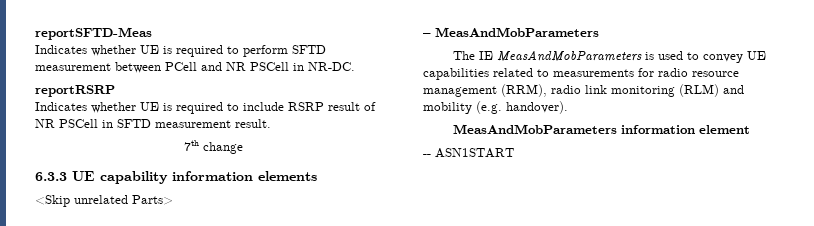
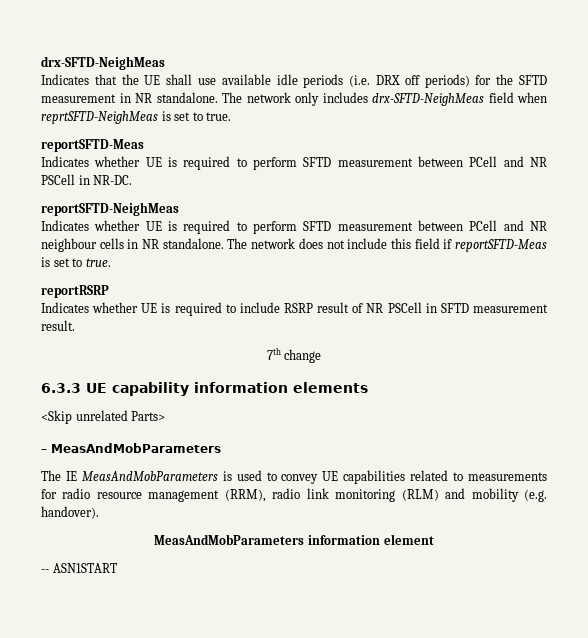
(35, 33) none -> [41,56,165,70] [41,74,548,88] [41,92,547,106] [41,111,232,124] drx-SFTD-NeighMeas // Indicates that the UE shall use available idle periods (i.e. DRX off periods) for the SFTD measurement in NR standalone. The network only includes drx-SFTD-NeighMeas field when reprtSFTD-NeighMeas is set to true. //
(355, 66) none -> [41,202,179,216] [41,220,547,234] [41,238,547,252] [41,257,111,267] // reportSFTD-NeighMeas // Indicates whether UE is required to perform SFTD measurement between PCell and NR neighbour cells in NR standalone. The network does not include this field if reportSFTD-Meas is set to true.

